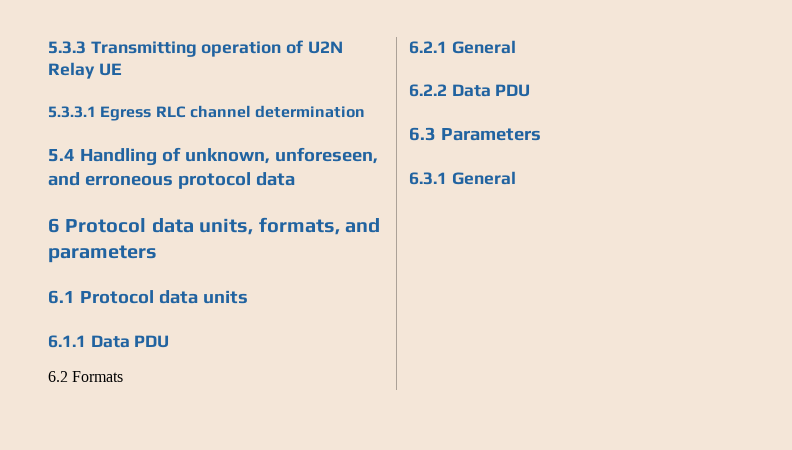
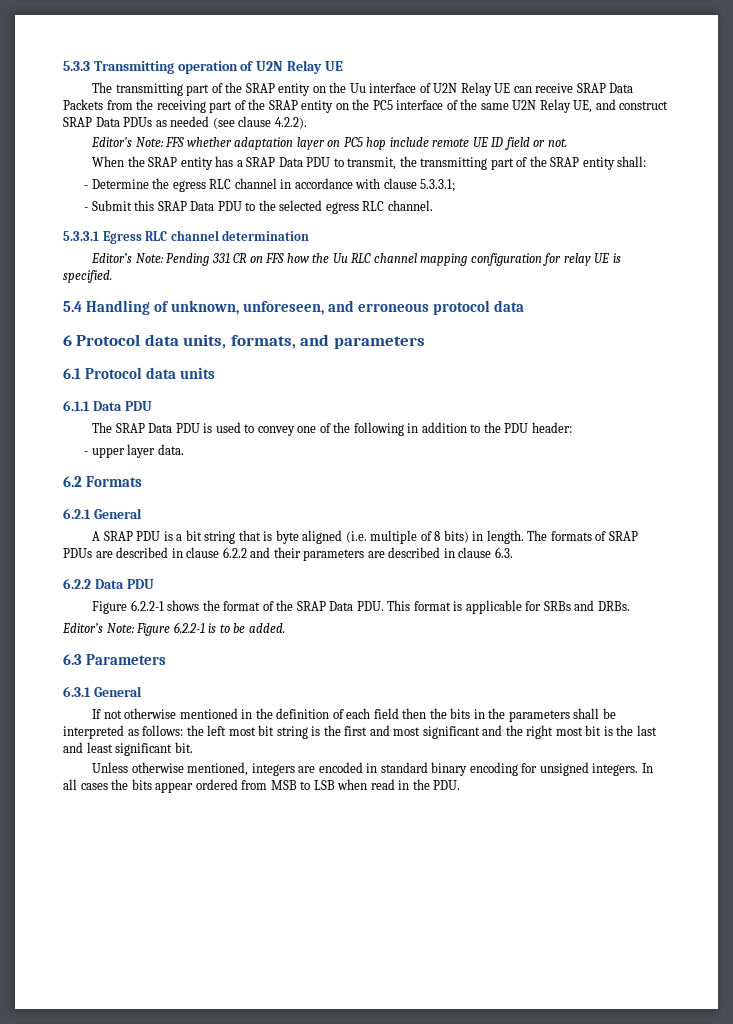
(122, 69) none -> [92,82,634,96] [63,99,669,113] [63,116,307,129] [91,137,567,150] [92,156,647,170] [84,178,456,192] [84,200,433,214] // The transmitting part of the SRAP entity on the Uu interface of U2N Relay UE can receive SRAP Data Packets from the receiving part of the SRAP entity on the PC5 interface of the same U2N Relay UE, and construct SRAP Data PDUs as needed (see clause 4.2.2). // Editor’s Note: FFS whether adaptation layer on PC5 hop include remote UE ID field or not. // When the SRAP entity has a SRAP Data PDU to transmit, the transmitting part of the SRAP entity shall: // - Determine the egress RLC channel in accordance with clause 5.3.3.1; // - Submit this SRAP Data PDU to the selected egress RLC channel.
(366, 111) none -> [91,253,621,266] [63,270,112,283] // Editor’s Note: Pending 331 CR on FFS how the Uu RLC channel mapping configuration for relay UE is specified.
[48,371,124,382] [409,40,516,54] [409,84,531,97] [409,127,541,141] [409,171,516,185] 6.2 Formats // 6.2.1 General // 6.2.2 Data PDU // 6.3 Parameters // 6.3.1 General -> [92,422,572,436] [84,444,184,458] [63,476,143,487] [63,508,142,519] [92,530,638,544] [63,547,513,561] [63,578,154,589] [92,600,630,614] [62,622,285,636] [63,654,167,665] [63,686,142,697] [92,708,616,722] [63,725,657,739] [63,742,193,756] [92,762,653,776] [63,779,461,793] The SRAP Data PDU is used to convey one of the following in addition to the PDU header: // - upper layer data. // 6.2 Formats // 6.2.1 General // A SRAP PDU is a bit string that is byte aligned (i.e. multiple of 8 bits) in length. The formats of SRAP PDUs are described in clause 6.2.2 and their parameters are described in clause 6.3. // 6.2.2 Data PDU // Figure 6.2.2-1 shows the format of the SRAP Data PDU. This format is applicable for SRBs and DRBs. // Editor’s Note: Figure 6.2.2-1 is to be added. // 6.3 Parameters // 6.3.1 General // If not otherwise mentioned in the definition of each field then the bits in the parameters shall be interpreted as follows: the left most bit string is the first and most significant and the right most bit is the last and least significant bit. // Unless otherwise mentioned, integers are encoded in standard binary encoding for unsigned integers. In all cases the bits appear ordered from MSB to LSB when read in the PDU.

